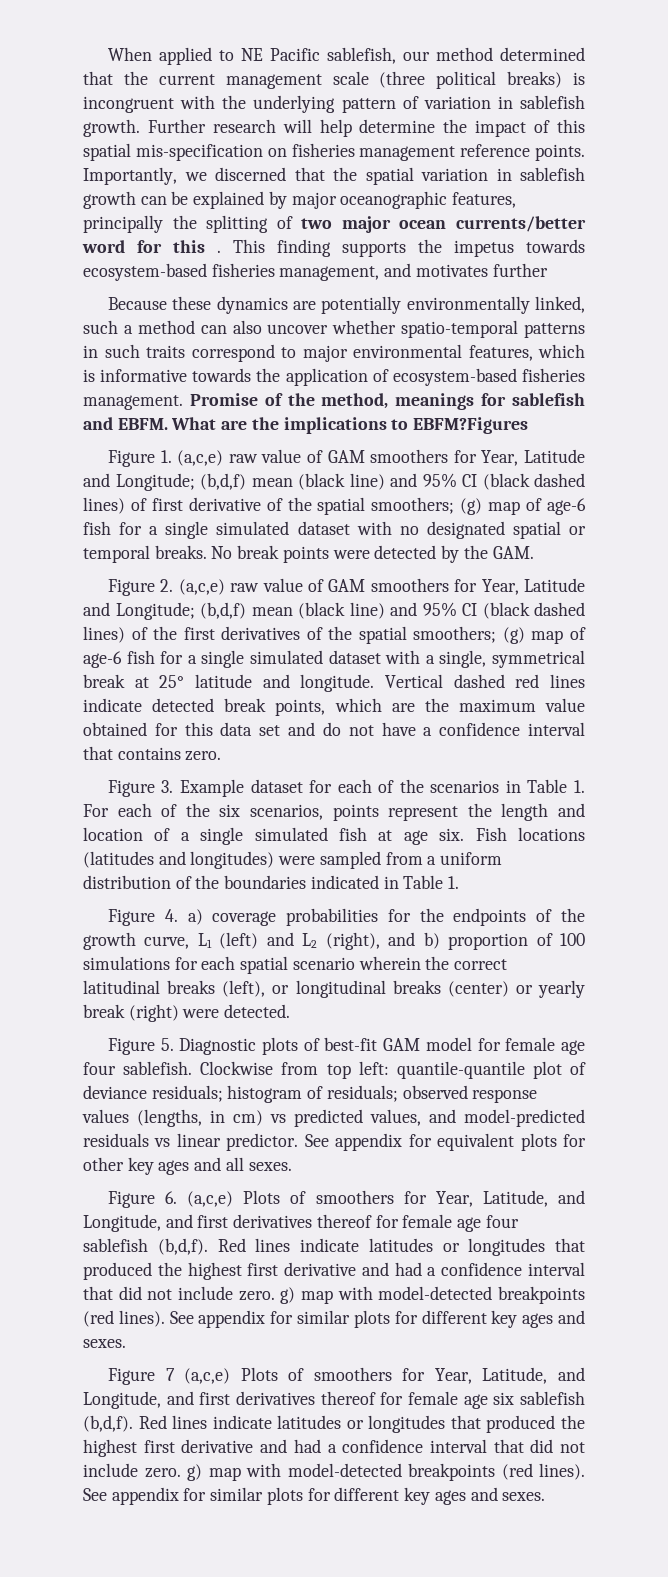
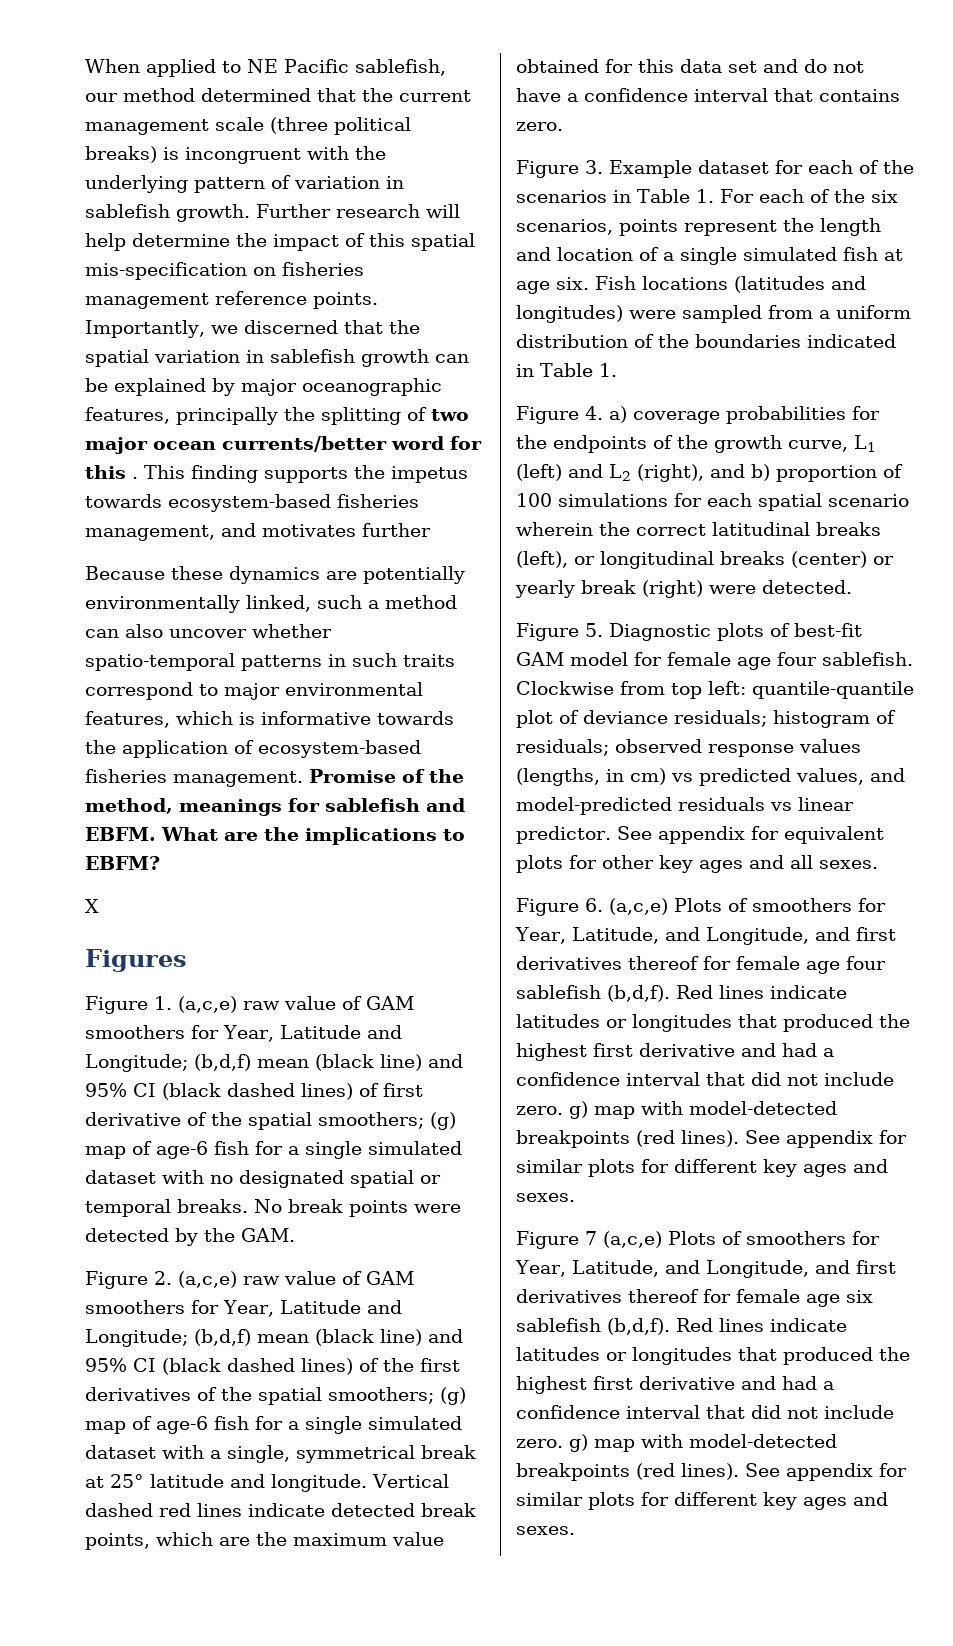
[413,417,529,434] EBFM?Figures -> [85,856,160,870] [85,899,99,913] [85,949,187,972] EBFM? // X // Figures

